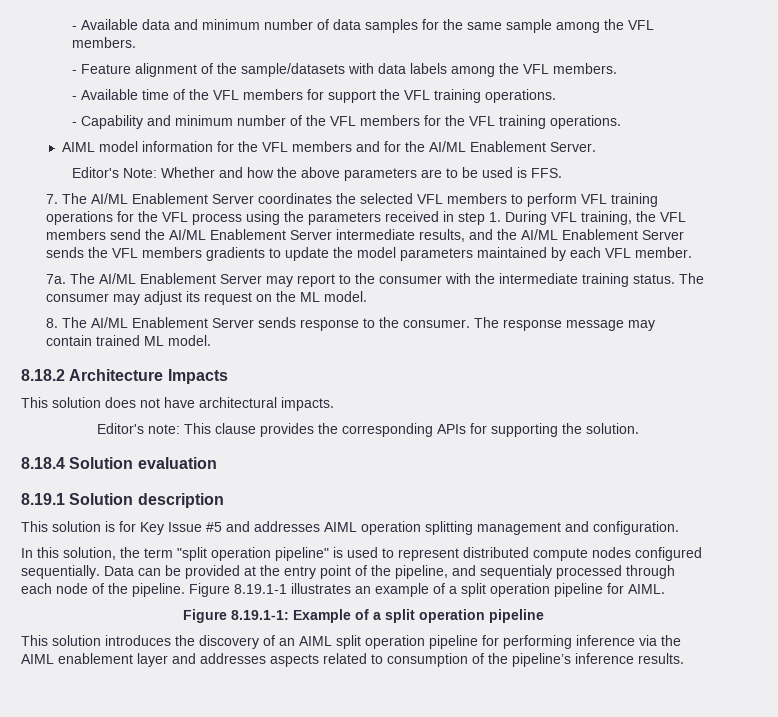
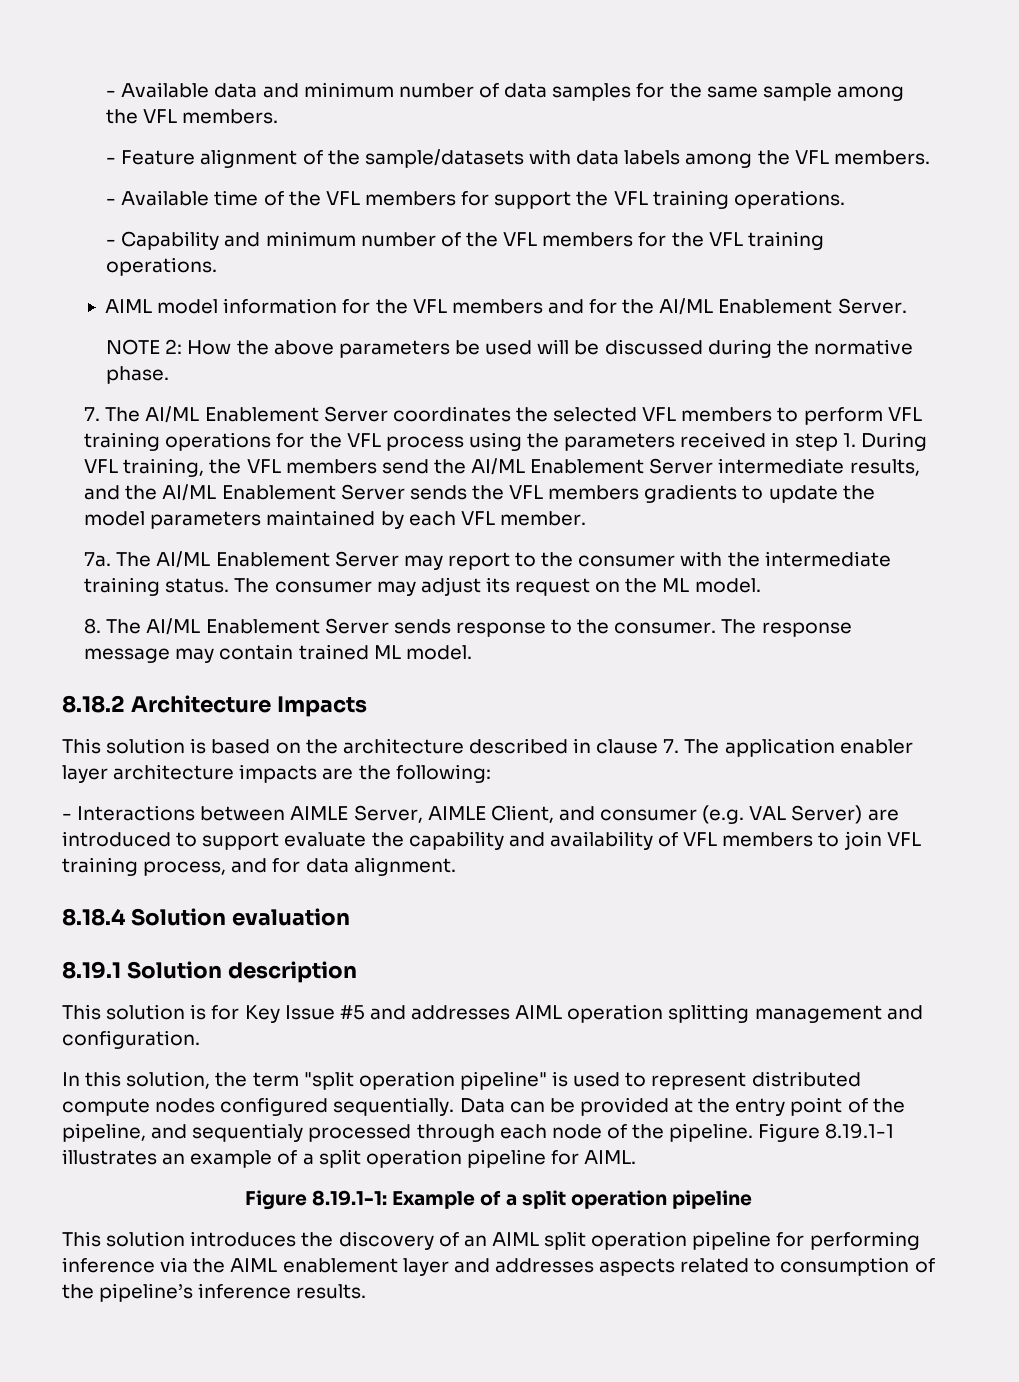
[71,167,562,181] Editor's Note: Whether and how the above parameters are to be used is FFS. -> [106,339,913,358] [106,366,170,384] NOTE 2: How the above parameters be used will be discussed during the normative phase.
[105,397,334,411] [96,423,639,437] does not have architectural impacts. // Editor's note: This clause provides the corresponding APIs for supporting the solution. -> [190,738,913,757] [62,764,491,783] [62,805,899,824] [62,831,921,850] [62,857,456,876] is based on the architecture described in clause 7. The application enabler layer architecture impacts are the following: // - Interactions between AIMLE Server, AIMLE Client, and consumer (e.g. VAL Server) are introduced to support evaluate the capability and availability of VFL members to join VFL training process, and for data alignment.

